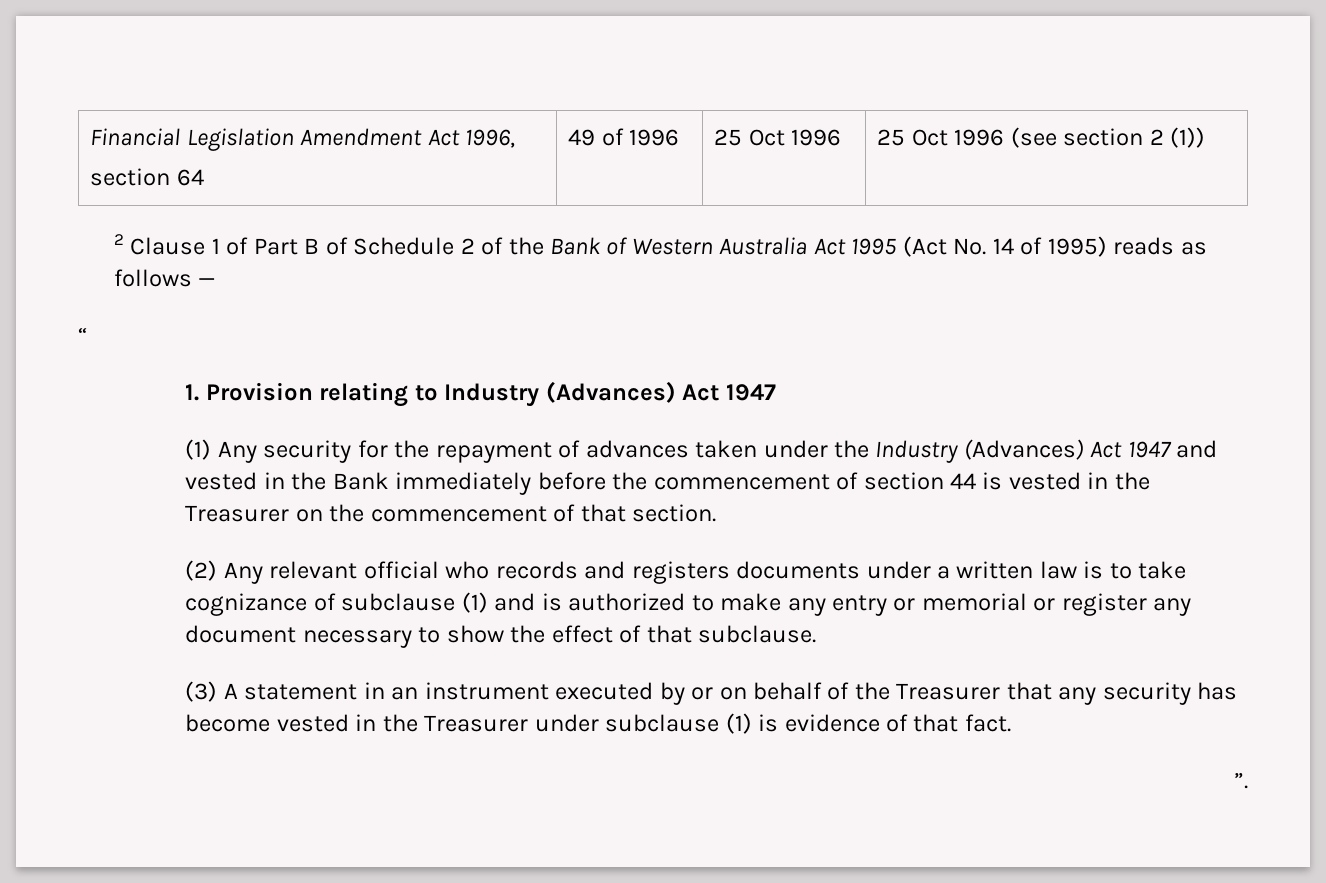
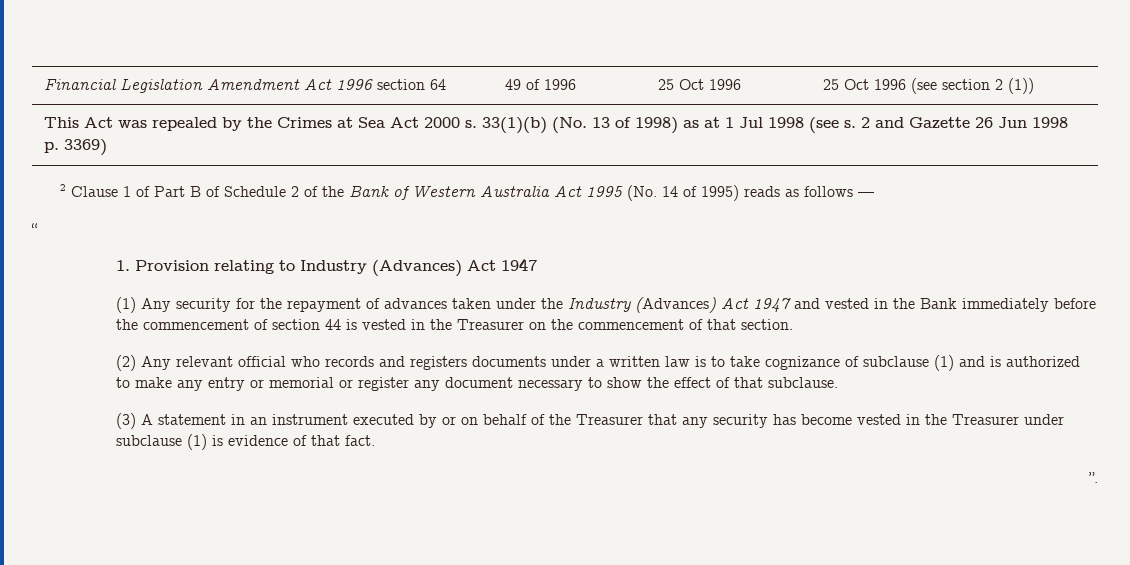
[465,129,516,148] 1996, // -> [335,79,373,90] 1996
(1206, 137) none -> [43,117,1068,134] [43,139,107,156] // This Act was repealed by the Crimes at Sea Act 2000 s. 33(1)(b) (No. 13 of 1998) as at 1 Jul 1998 (see s. 2 and Gazette 26 Jun 1998 p. 3369)
[902,236,987,257] (Act No. -> [626,185,657,201] (No.

